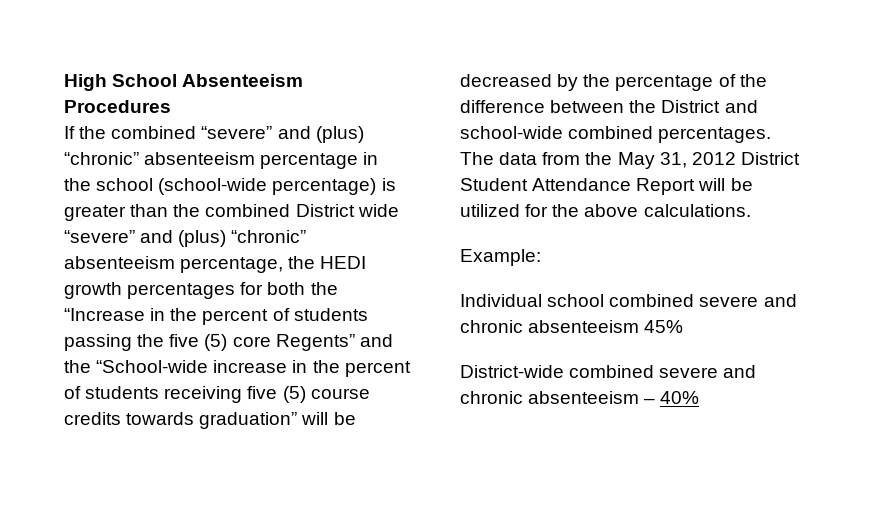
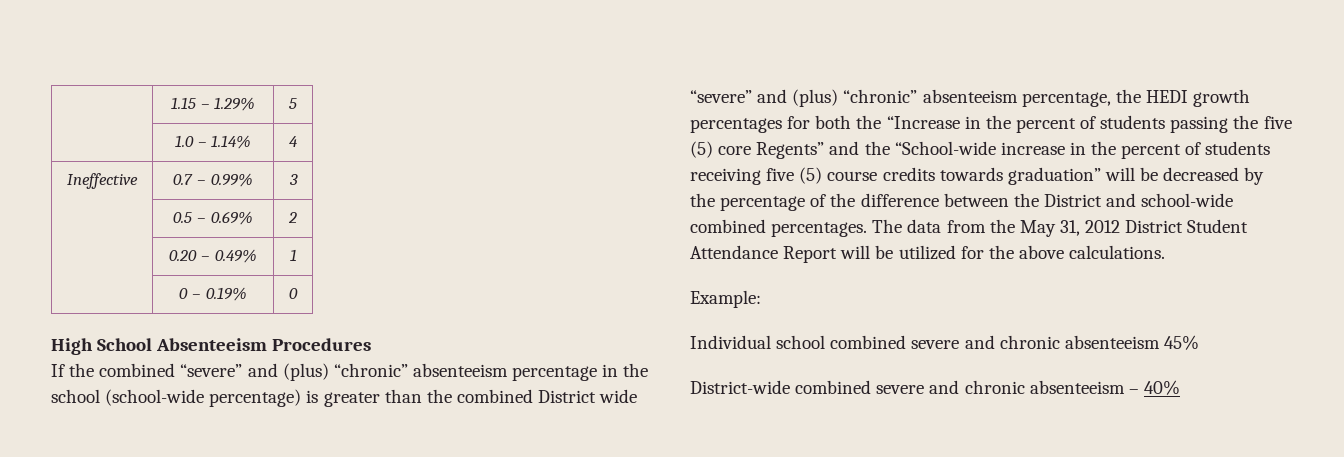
(64, 82) none -> [170,97,256,111] [289,98,297,109] [174,135,252,149] [289,136,298,147] [67,173,138,189] [173,173,253,187] [288,174,298,185] [173,211,253,225] [288,212,297,223] [169,249,257,263] [289,249,297,261] [179,287,247,301] [289,288,298,299] | 1.15 – 1.29% | 5 // | 1.0 – 1.14% | 4 // Ineffective | 0.7 – 0.99% | 3 // | 0.5 – 0.69% | 2 // | 0.20 – 0.49% | 1 // | 0 – 0.19% | 0 //

